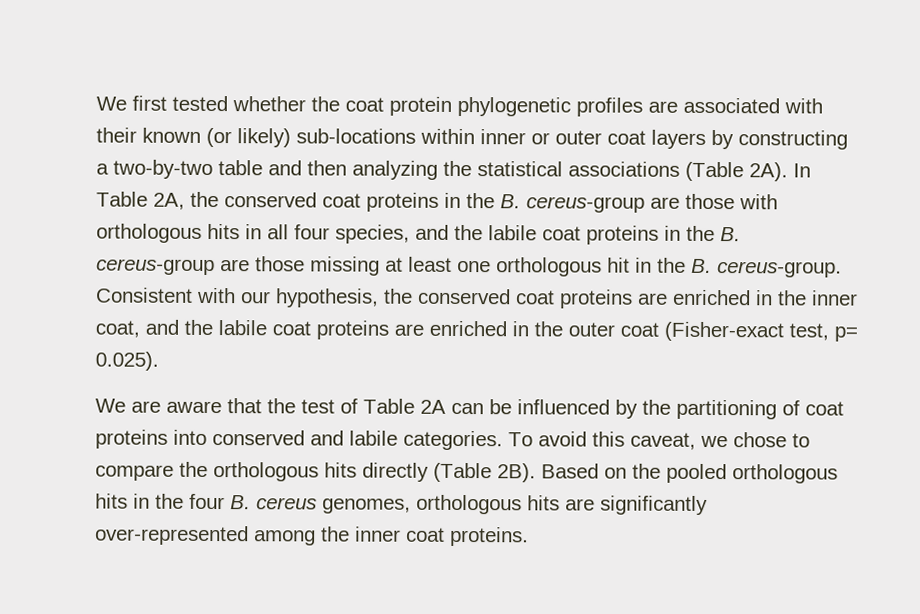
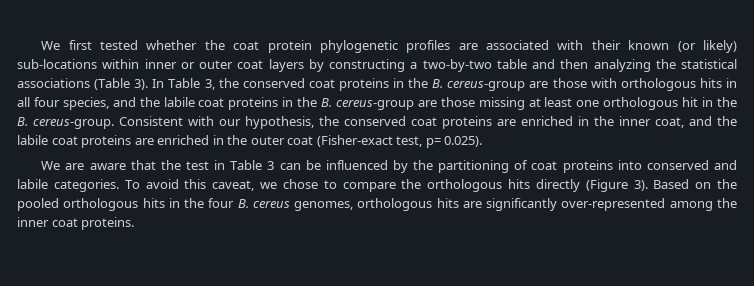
[749,162,788,182] 2A). -> [134,79,149,90] 3).
[153,192,185,210] 2A, -> [204,79,215,90] 3,
[340,398,446,414] of Table 2A -> [214,160,275,170] in Table 3
[433,462,536,483] (Table 2B). -> [585,179,648,192] (Figure 3).

